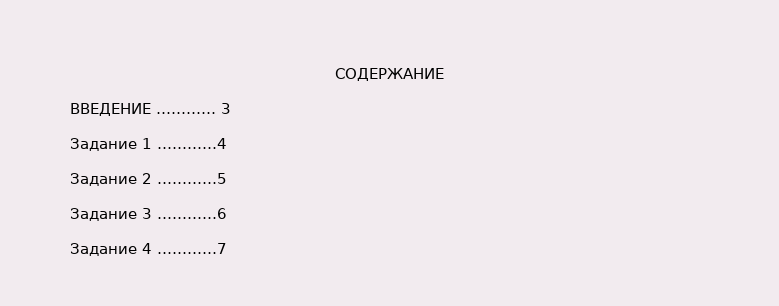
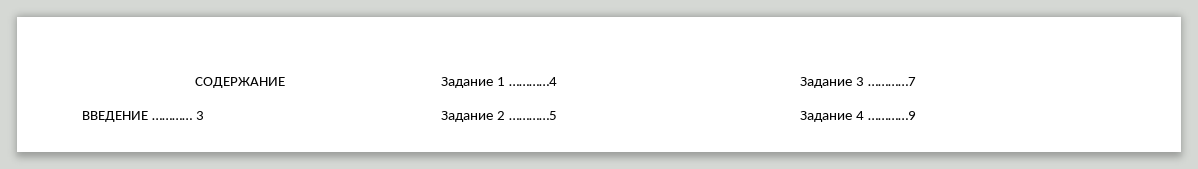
[157,208,227,219] …………6 -> [867,77,916,86] …………7
[157,243,227,254] …………7 -> [867,111,916,120] …………9

